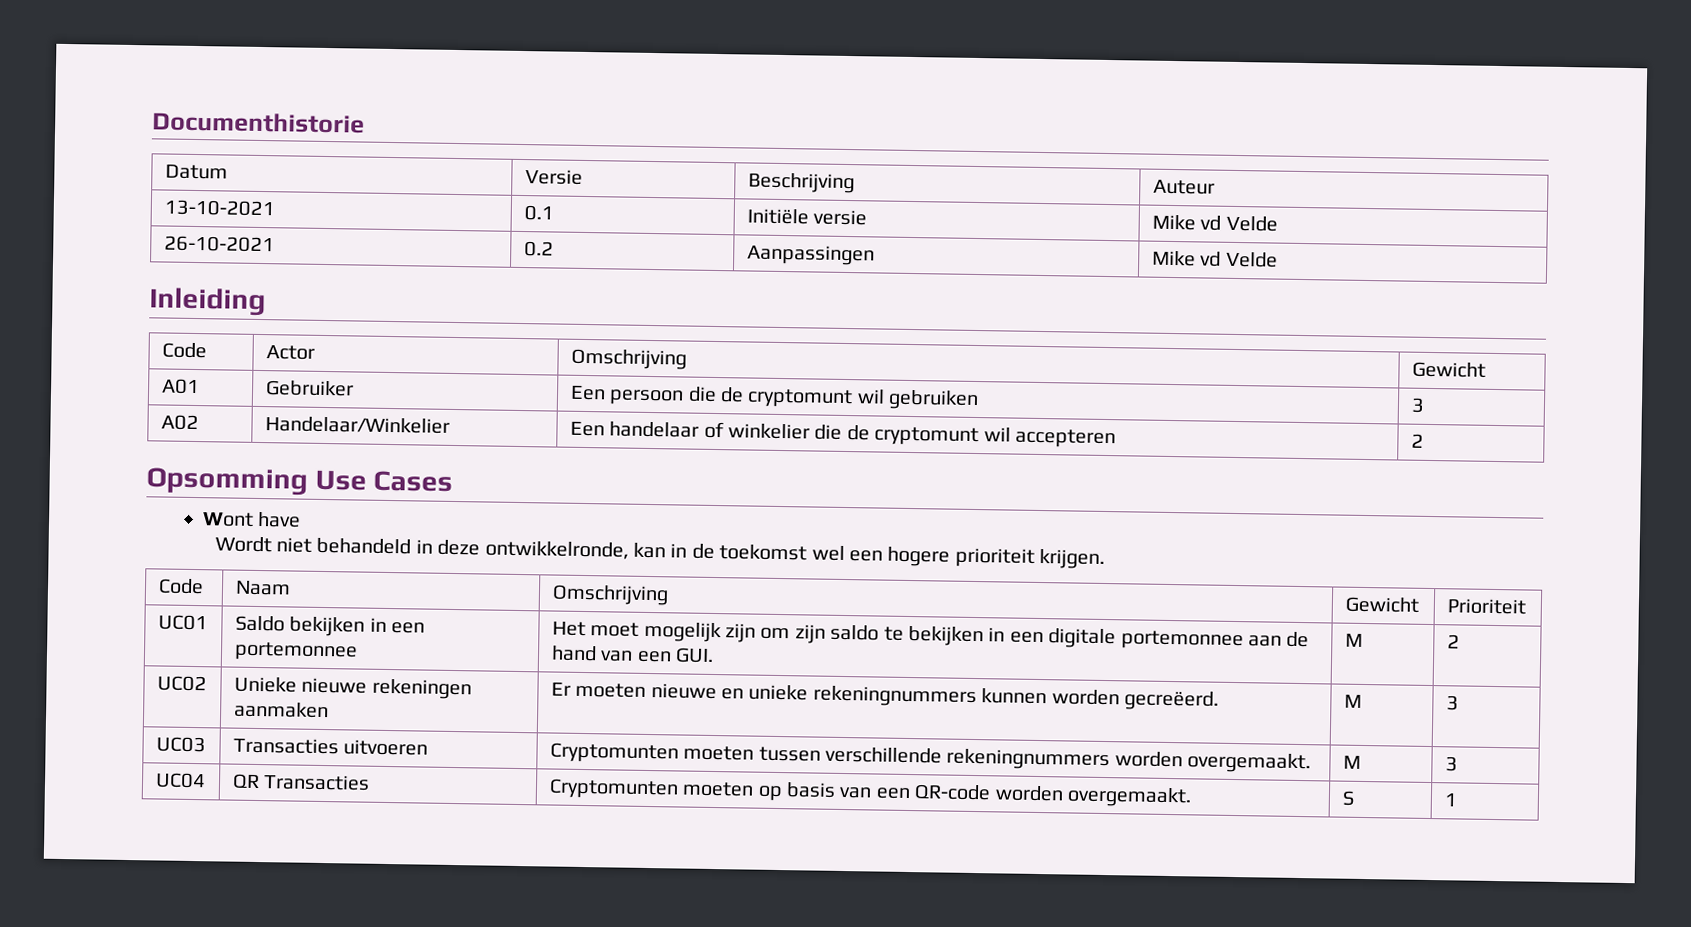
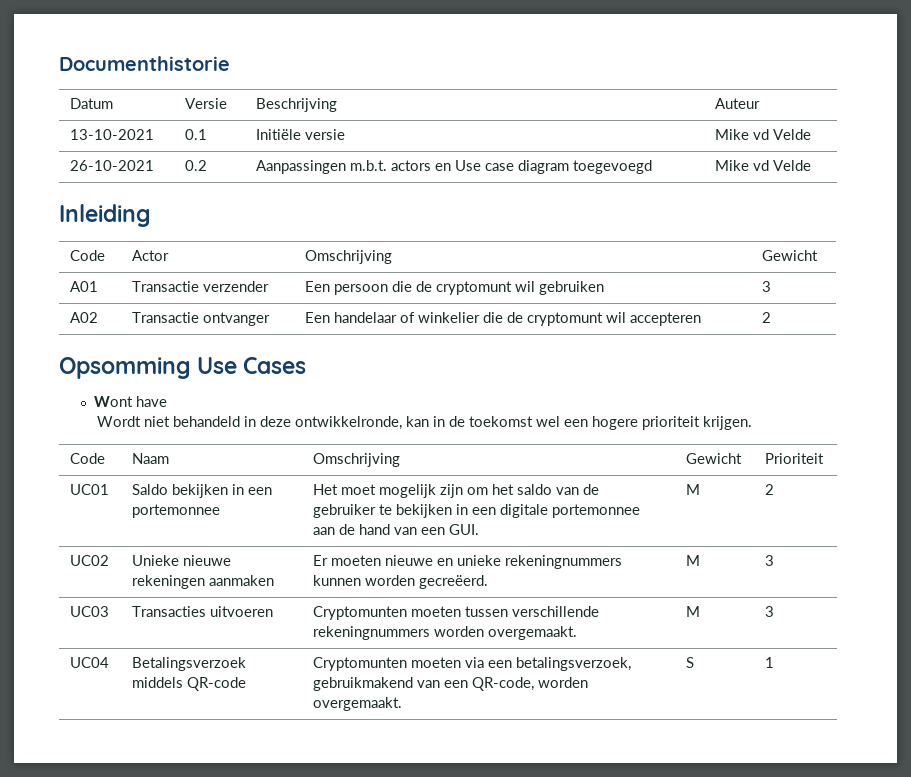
(875, 255) none -> [350,160,653,174] m.b.t. actors en Use case diagram toegevoegd
[264,380,354,397] Gebruiker -> [132,281,270,292] Transactie verzender
[264,416,450,434] Handelaar/Winkelier -> [132,312,271,326] Transactie ontvanger
[794,624,880,644] zijn saldo -> [492,484,600,495] [313,504,377,518] het saldo van de gebruiker
[231,773,371,791] [548,778,992,802] QR Transacties | Cryptomunten moeten op basis van een QR-code -> [132,657,247,671] [132,677,247,691] [313,657,632,671] [313,677,535,691] Betalingsverzoek middels QR-code | Cryptomunten moeten via een betalingsverzoek, gebruikmakend van een QR-code,

